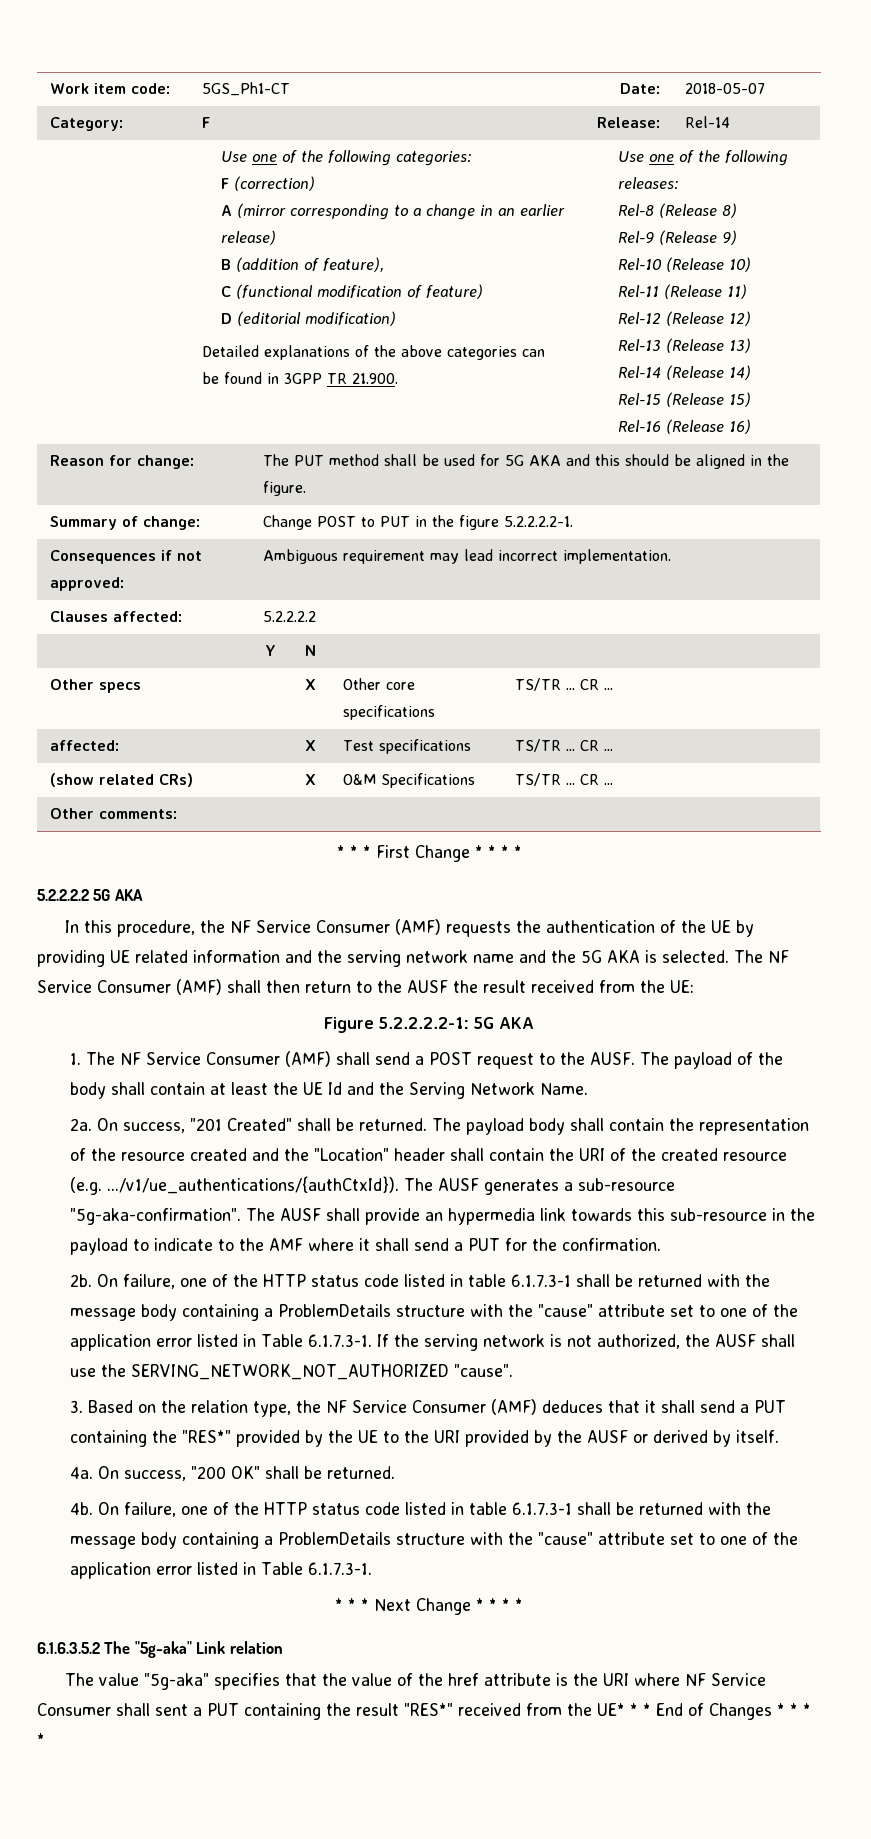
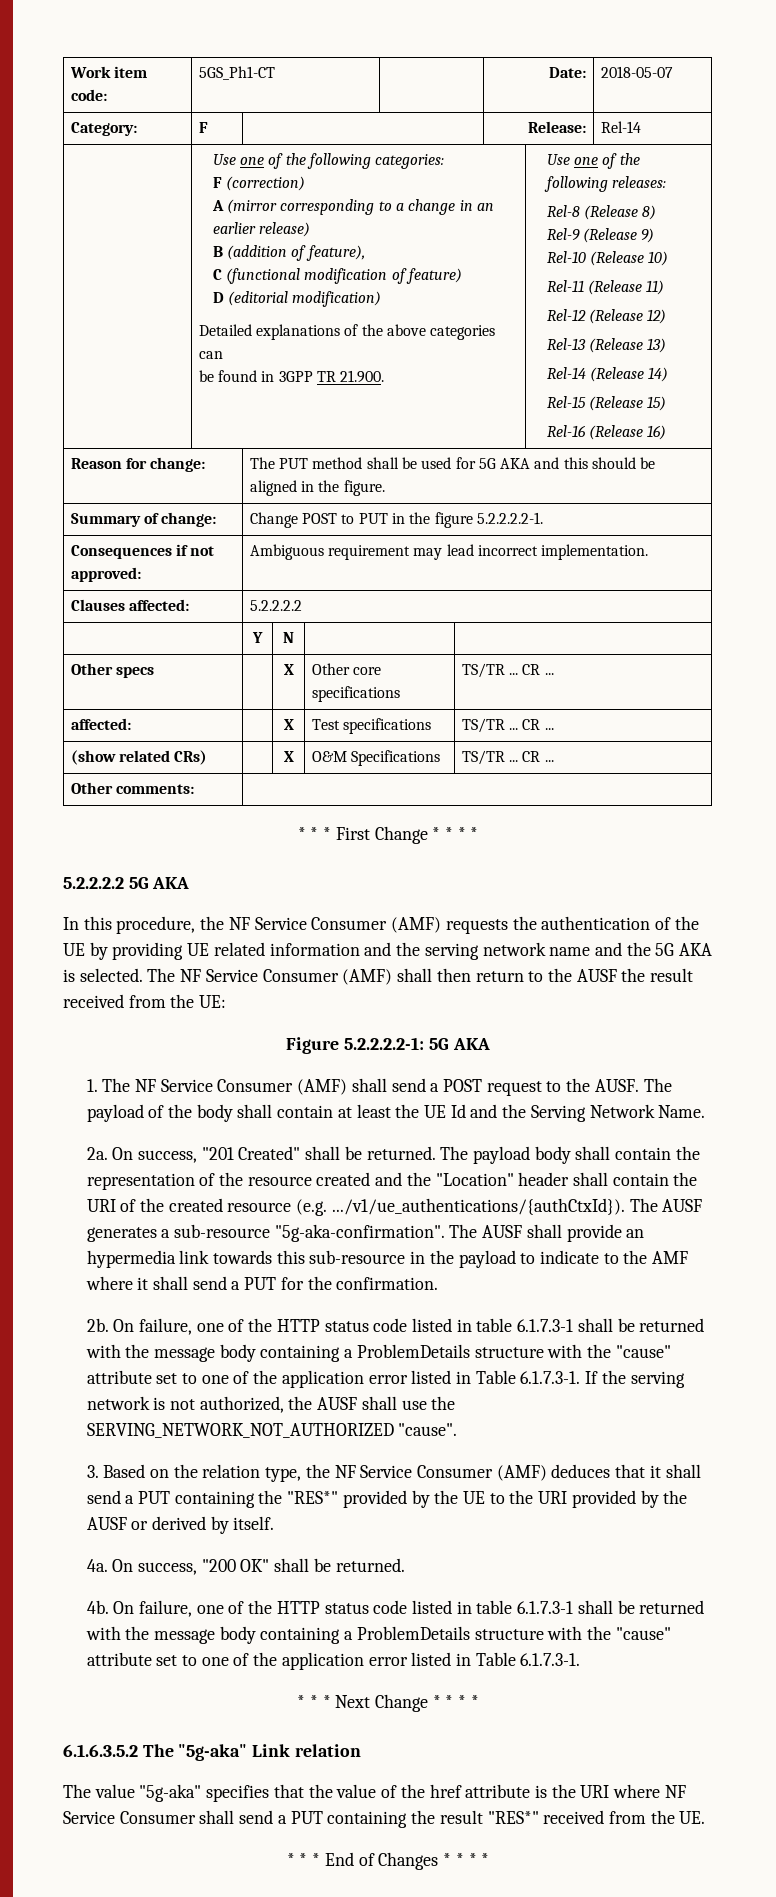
[155,1704,188,1716] sent -> [239,1810,274,1824] send
[597,1703,625,1716] UE* -> [679,1811,706,1824] [286,1853,295,1866] UE. // *

